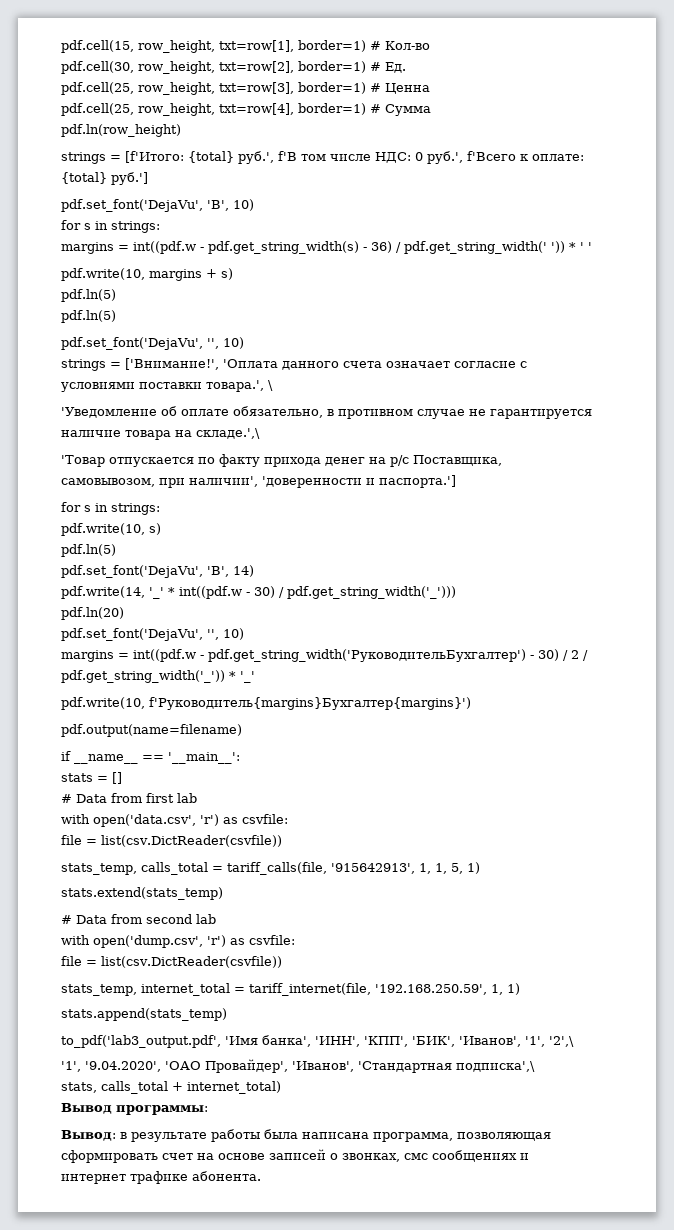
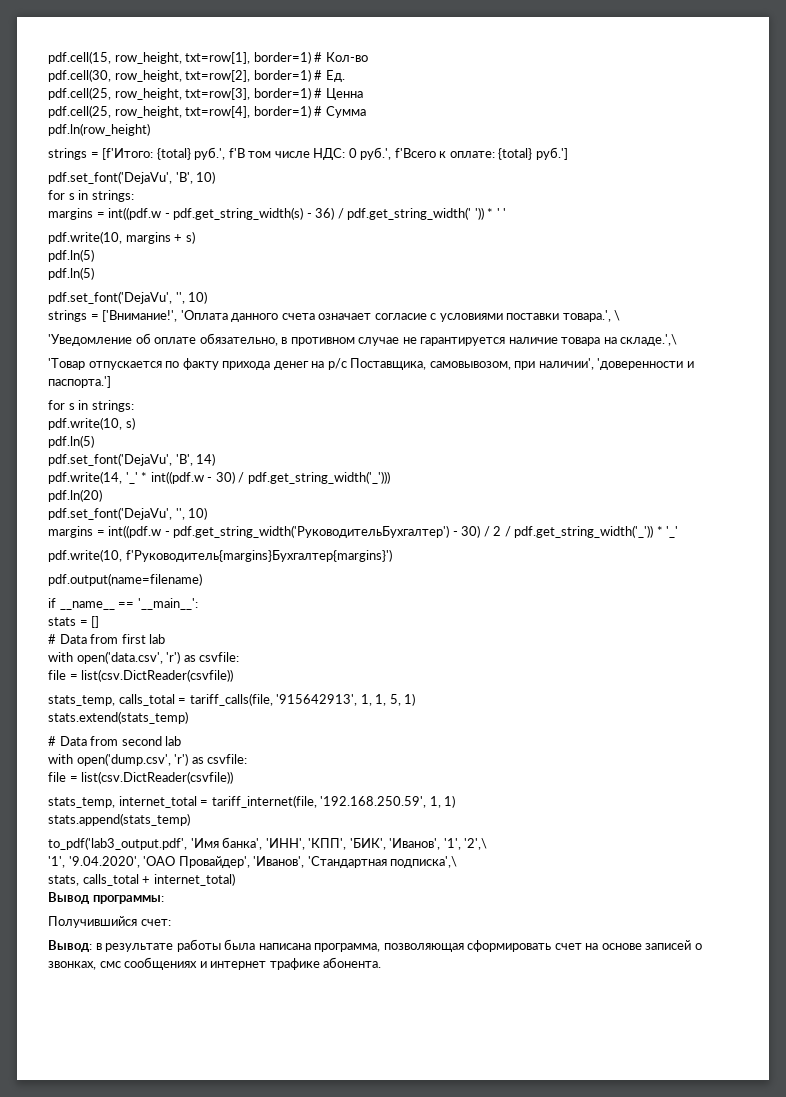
(208, 1110) none -> [48,916,171,928] // Получившийся счет:

